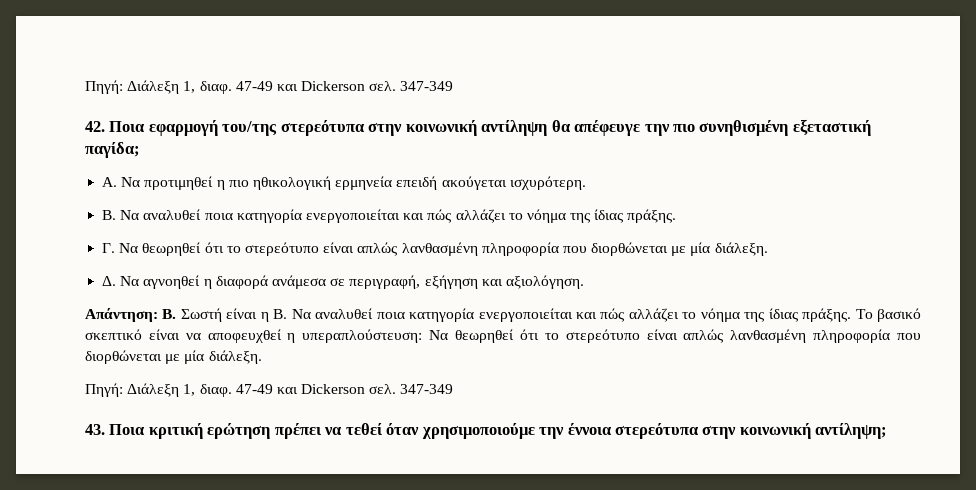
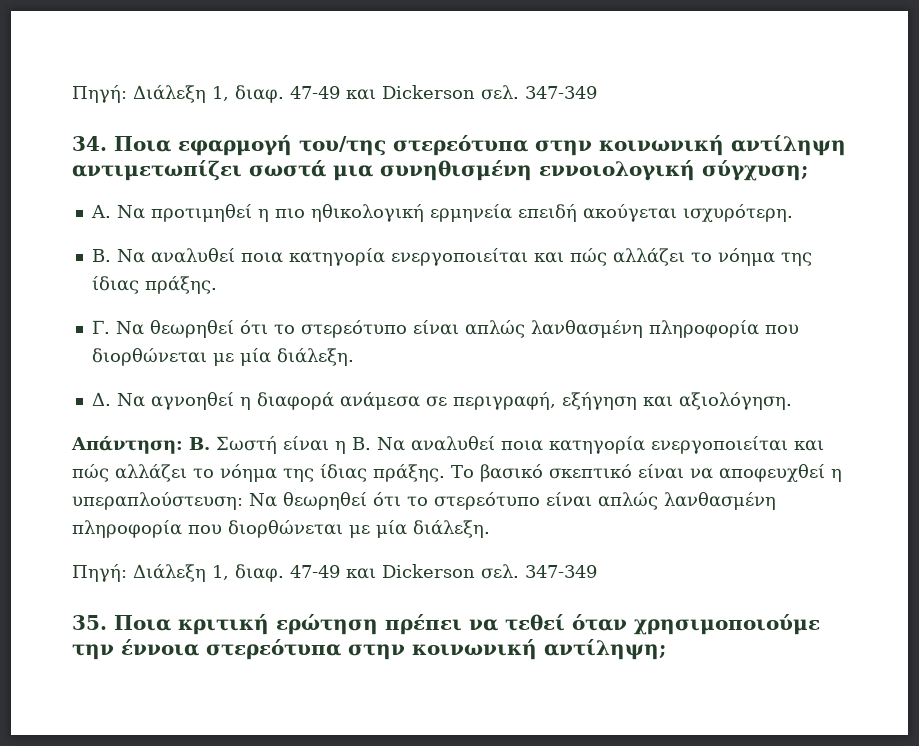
[85,80,454,94] [85,121,105,132] Πηγή: Διάλεξη 1, διαφ. 47-49 και Dickerson σελ. 347-349 // 42. -> [72,85,597,103] [72,136,107,151] Πηγή: Διάλεξη 1, διαφ. 47-49 και Dickerson σελ. 347-349 // 34.
[551,119,871,136] [85,142,140,158] θα απέφευγε την πιο συνηθισμένη εξεταστική παγίδα; -> [72,160,808,181] αντιμετωπίζει σωστά μια συνηθισμένη εννοιολογική σύγχυση;
[85,424,105,435] 43. -> [72,615,107,630] 35.

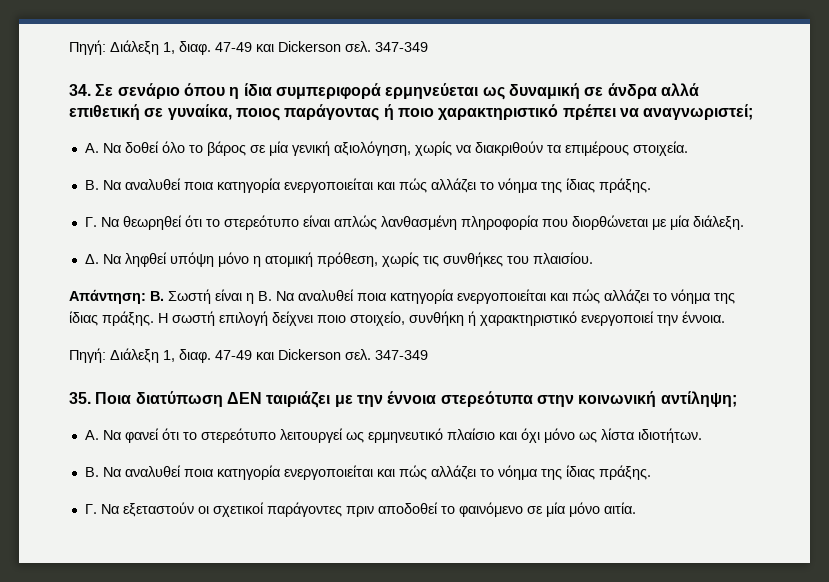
[114,135,846,156] [72,160,808,181] [90,204,793,222] Ποια εφαρμογή του/της στερεότυπα στην κοινωνική αντίληψη αντιμετωπίζει σωστά μια συνηθισμένη εννοιολογική σύγχυση; // Α. Να προτιμηθεί η πιο ηθικολογική ερμηνεία επειδή ακούγεται ισχυρότερη. -> [95,83,699,100] [69,104,754,121] [84,141,688,156] Σε σενάριο όπου η ίδια συμπεριφορά ερμηνεύεται ως δυναμική σε άνδρα αλλά επιθετική σε γυναίκα, ποιος παράγοντας ή ποιο χαρακτηριστικό πρέπει να αναγνωριστεί; // Α. Να δοθεί όλο το βάρος σε μία γενική αξιολόγηση, χωρίς να διακριθούν τα επιμέρους στοιχεία.
[150,392,792,410] αγνοηθεί η διαφορά ανάμεσα σε περιγραφή, εξήγηση και αξιολόγηση. -> [124,252,593,267] ληφθεί υπόψη μόνο η ατομική πρόθεση, χωρίς τις συνθήκες του πλαισίου.
[451,464,842,482] [72,492,776,510] [72,520,490,538] Το βασικό σκεπτικό είναι να αποφευχθεί η υπεραπλούστευση: Να θεωρηθεί ότι το στερεότυπο είναι απλώς λανθασμένη πληροφορία που διορθώνεται με μία διάλεξη. -> [158,311,725,326] Η σωστή επιλογή δείχνει ποιο στοιχείο, συνθήκη ή χαρακτηριστικό ενεργοποιεί την έννοια.
[178,614,820,635] κριτική ερώτηση πρέπει να τεθεί όταν χρησιμοποιούμε -> [135,391,353,408] διατύπωση ΔΕΝ ταιριάζει με
(666, 649) none -> [84,428,702,443] [84,465,651,480] [84,502,636,517] // Α. Να φανεί ότι το στερεότυπο λειτουργεί ως ερμηνευτικό πλαίσιο και όχι μόνο ως λίστα ιδιοτήτων. // Β. Να αναλυθεί ποια κατηγορία ενεργοποιείται και πώς αλλάζει το νόημα της ίδιας πράξης. // Γ. Να εξεταστούν οι σχετικοί παράγοντες πριν αποδοθεί το φαινόμενο σε μία μόνο αιτία.

